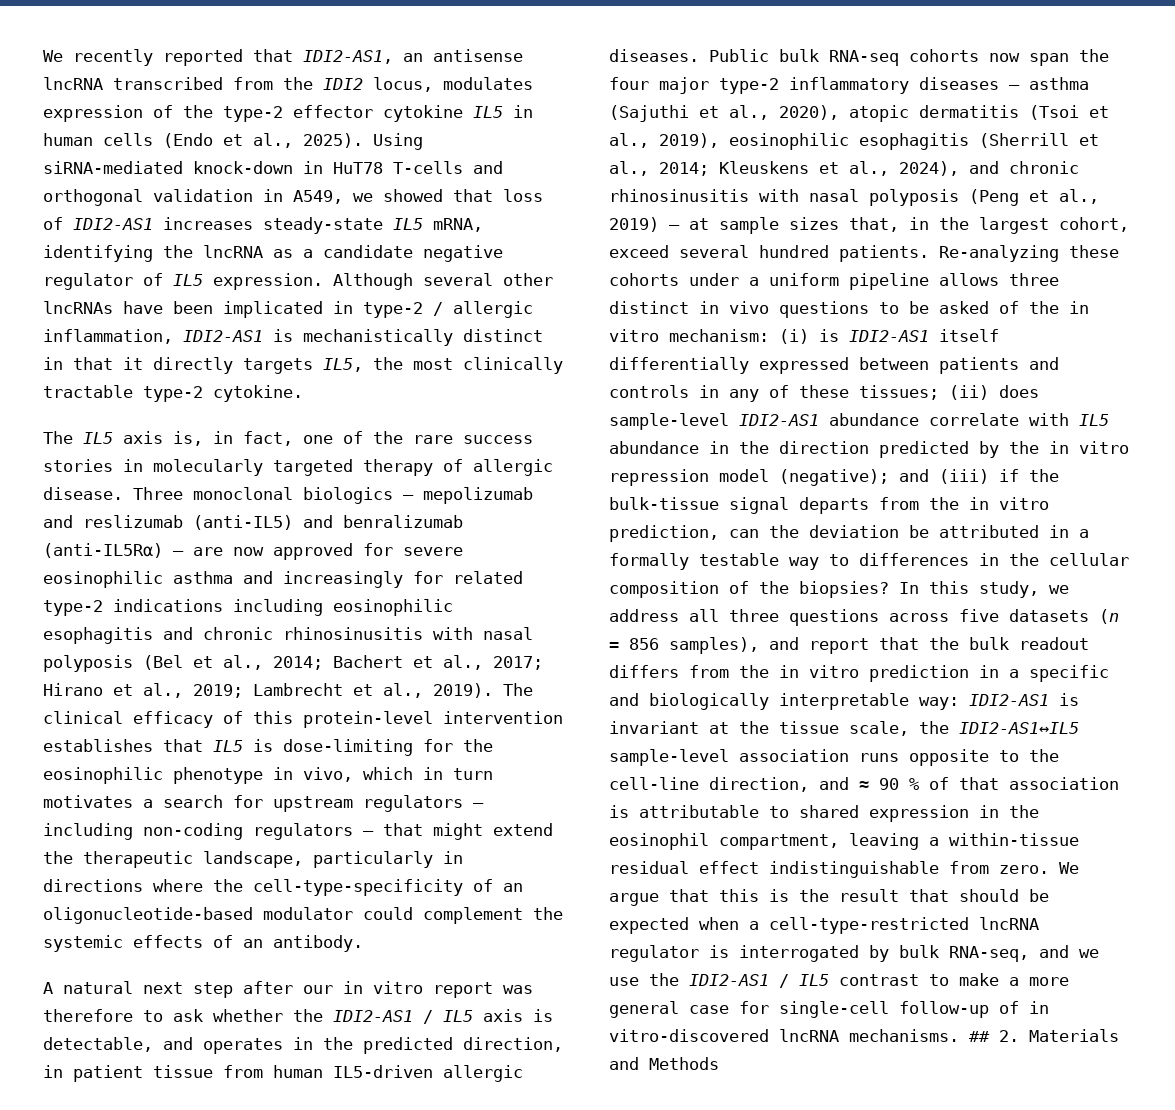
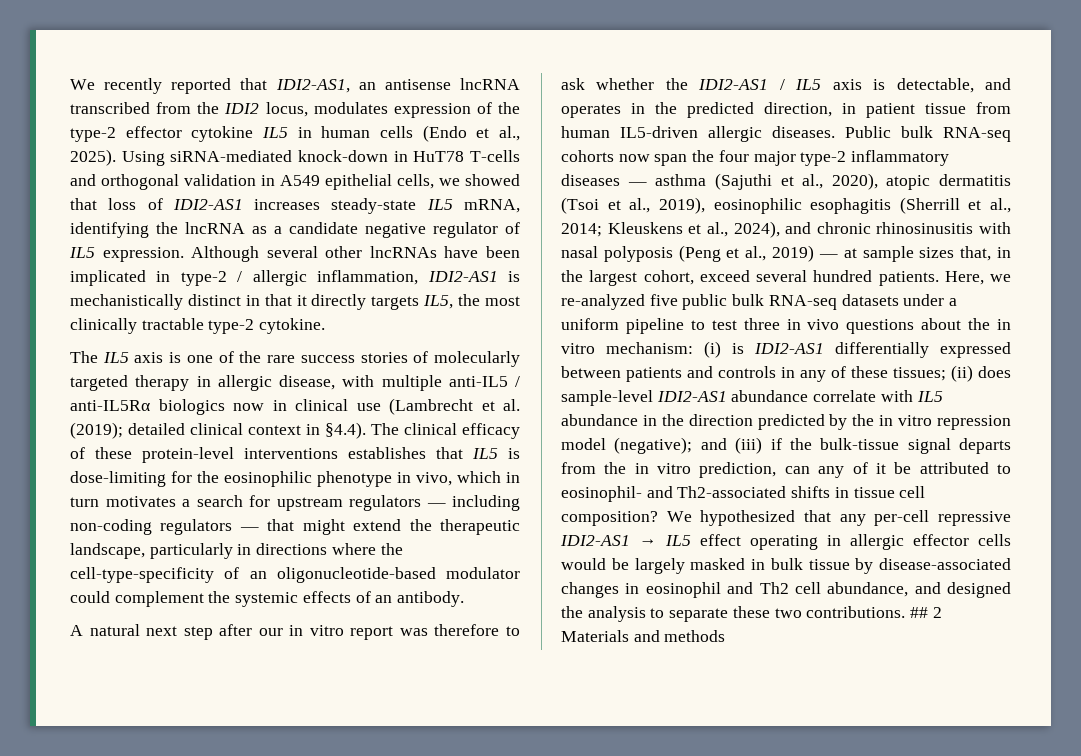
[293,190,343,204] A549, -> [280,174,434,190] A549 epithelial cells,
[173,431,293,446] is, in fact, -> [169,352,182,363] is
[123,459,143,472] in -> [413,351,429,363] of
[443,459,553,476] [43,487,533,504] [43,515,463,530] [43,543,463,560] [43,571,523,588] [43,599,453,616] [43,627,533,644] [43,655,543,672] [43,683,493,698] of allergic disease. Three monoclonal biologics — mepolizumab and reslizumab (anti-IL5) and benralizumab (anti-IL5Rα) — are now approved for severe eosinophilic asthma and increasingly for related type-2 indications including eosinophilic esophagitis and chronic rhinosinusitis with nasal polyposis (Bel et al., 2014; Bachert et al., 2017; Hirano et al., 2019; Lambrecht et al., 2019). -> [196,375,520,391] [70,398,520,415] [70,422,366,439] in allergic disease, with multiple anti-IL5 / anti-IL5Rα biologics now in clinical use (Lambrecht et al. (2019); detailed clinical context in §4.4).
[253,711,563,728] this protein-level intervention -> [95,447,338,463] these protein-level interventions
[939,245,1119,262] [609,273,1059,290] [609,301,1019,318] Re-analyzing these cohorts under a uniform pipeline allows three distinct in vivo questions to be asked of -> [944,271,1011,285] [561,294,958,310] [561,318,962,334] Here, we re-analyzed five public bulk RNA-seq datasets under a uniform pipeline to test three in vivo questions about
[939,329,999,342] itself -> (824, 348) none
[769,525,1089,538] [609,553,1129,570] [609,581,1069,598] [609,609,1119,626] [609,637,1089,654] [609,665,1109,682] [609,693,1079,710] [609,721,1079,736] [609,749,1059,766] [609,777,1119,792] [609,805,1039,822] [609,833,1079,850] [609,861,1079,878] [609,889,1049,906] [609,917,1039,934] [609,945,1099,962] [609,973,1069,988] [609,1001,1049,1018] [609,1029,1019,1042] the deviation be attributed in a formally testable way to differences in the cellular composition of the biopsies? In this study, we address all three questions across five datasets (n = 856 samples), and report that the bulk readout differs from the in vitro prediction in a specific and biologically interpretable way: IDI2-AS1 is invariant at the tissue scale, the IDI2-AS1↔IL5 sample-level association runs opposite to the cell-line direction, and ≈ 90 % of that association is attributable to shared expression in the eosinophil compartment, leaving a within-tissue residual effect indistinguishable from zero. We argue that this is the result that should be expected when a cell-type-restricted lncRNA regulator is interrogated by bulk RNA-seq, and we use the IDI2-AS1 / IL5 contrast to make a more general case for single-cell follow-up of in vitro-discovered lncRNA mechanisms. ## 2. -> [818,462,1011,478] [561,486,926,502] [561,510,1011,526] [560,534,1011,550] [561,558,1011,574] [561,582,1011,598] [561,606,942,622] any of it be attributed to eosinophil- and Th2-associated shifts in tissue cell composition? We hypothesized that any per-cell repressive IDI2-AS1 → IL5 effect operating in allergic effector cells would be largely masked in bulk tissue by disease-associated changes in eosinophil and Th2 cell abundance, and designed the analysis to separate these two contributions. ## 2
[649,1057,719,1070] Methods -> [664,630,726,642] methods

